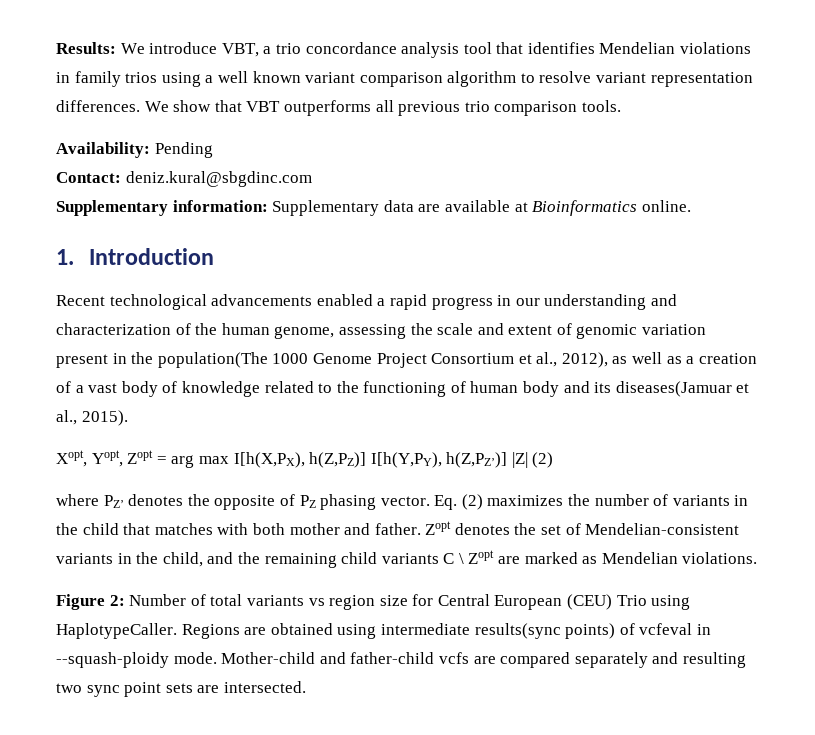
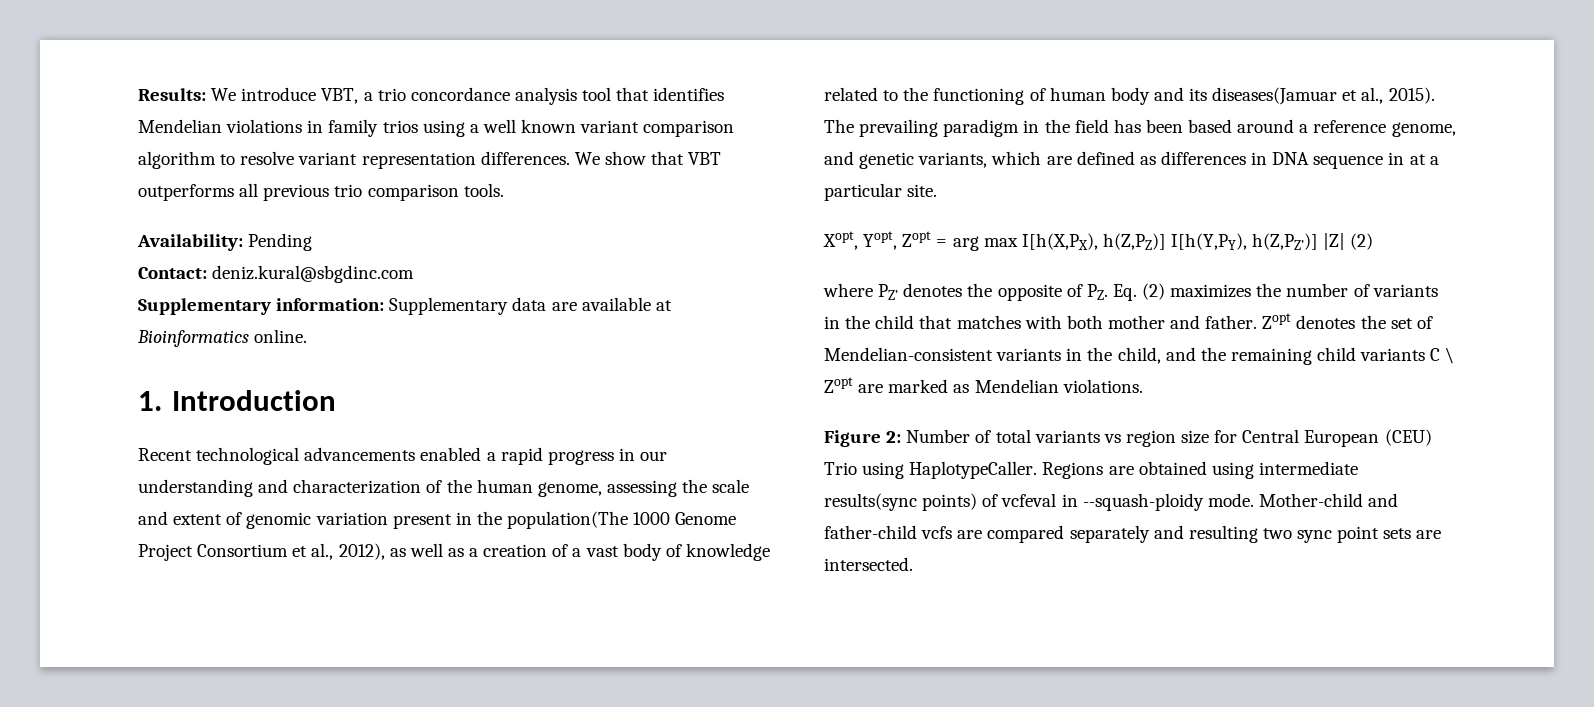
(128, 418) none -> [824,119,1456,137] [824,151,1439,169] [824,183,938,201] The prevailing paradigm in the field has been based around a reference genome, and genetic variants, which are defined as differences in DNA sequence in at a particular site.
[299,494,430,510] PZ phasing vector. -> [1086,284,1108,300] PZ.

